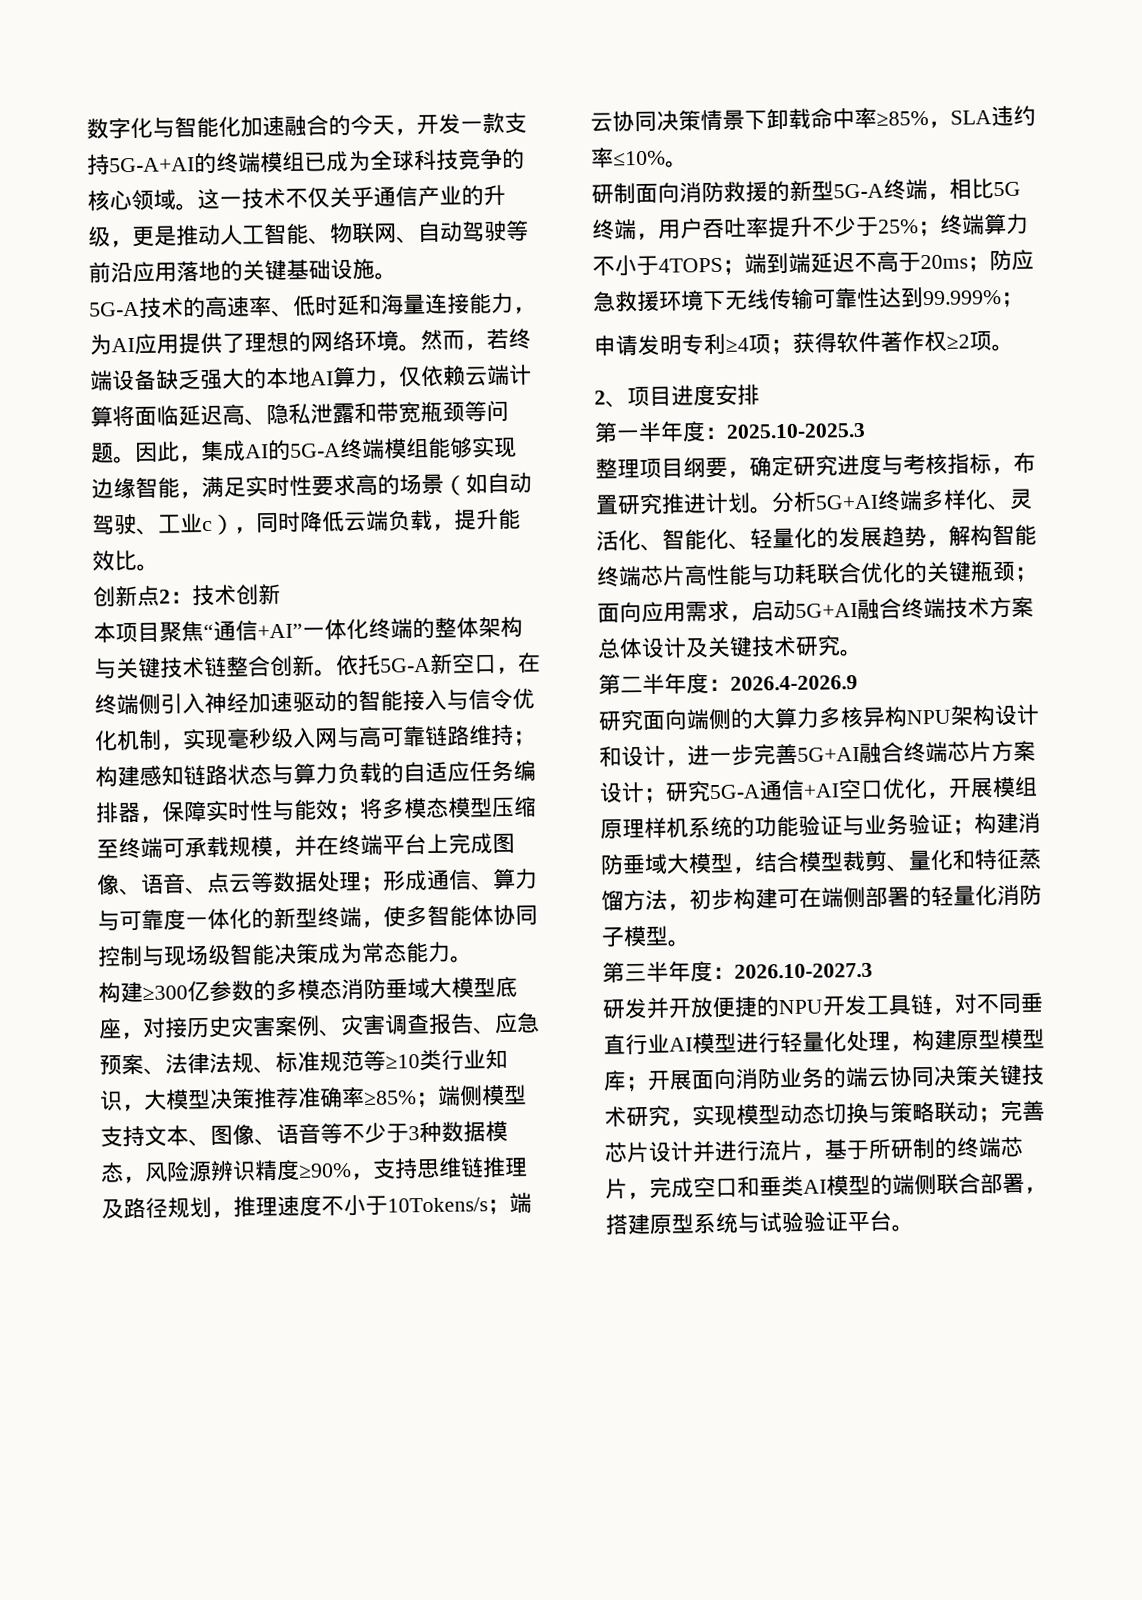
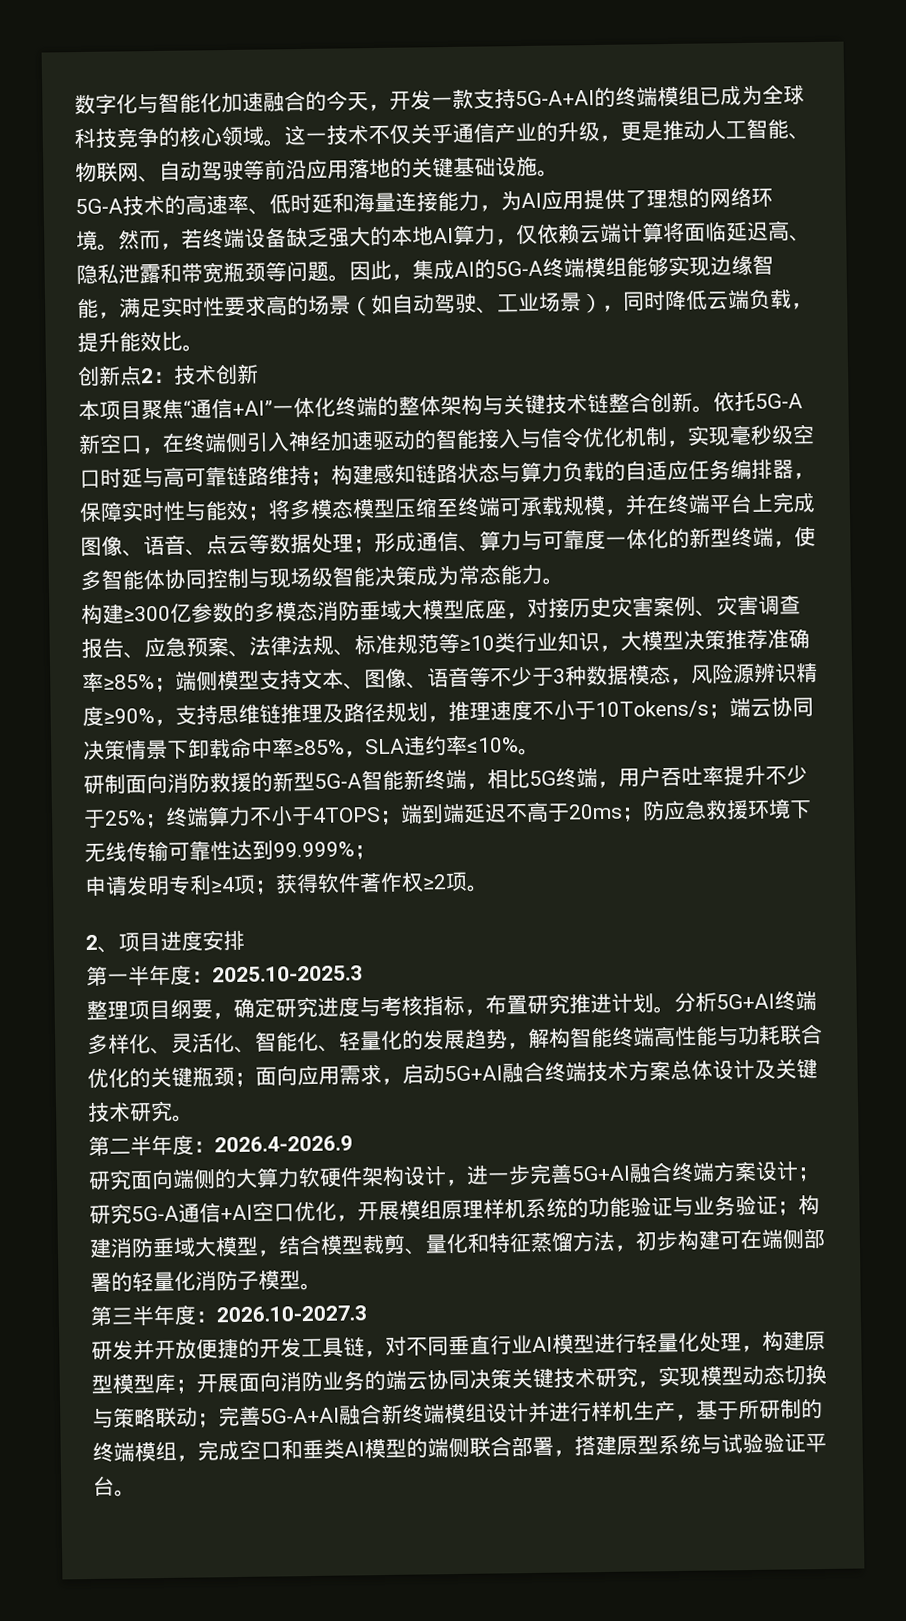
[202,520,213,532] c -> [538,292,582,312] 场景
[292,727,338,748] 入网 -> [792,424,815,445] [79,468,143,489] 空口时延
(884, 191) none -> [361,769,425,791] 智能新
[640,565,686,587] 芯片 -> (655, 1037) none
[818,706,951,729] 多核异构NPU -> [298,1166,363,1188] 软硬件
[599,745,666,767] 和设计 -> (447, 1176) none
[947,741,992,762] 芯片 -> (715, 1172) none
[778,999,823,1015] NPU -> (260, 1348) none
[604,1141,649,1163] 芯片 -> [260,1403,487,1426] 5G-A+AI融合新终端模组
[758,1139,803,1162] 流片 -> [591,1401,676,1422] 样机生产
[1000,1136,1023,1158] [605,1178,628,1199] 芯片 -> [134,1441,177,1462] 模组

